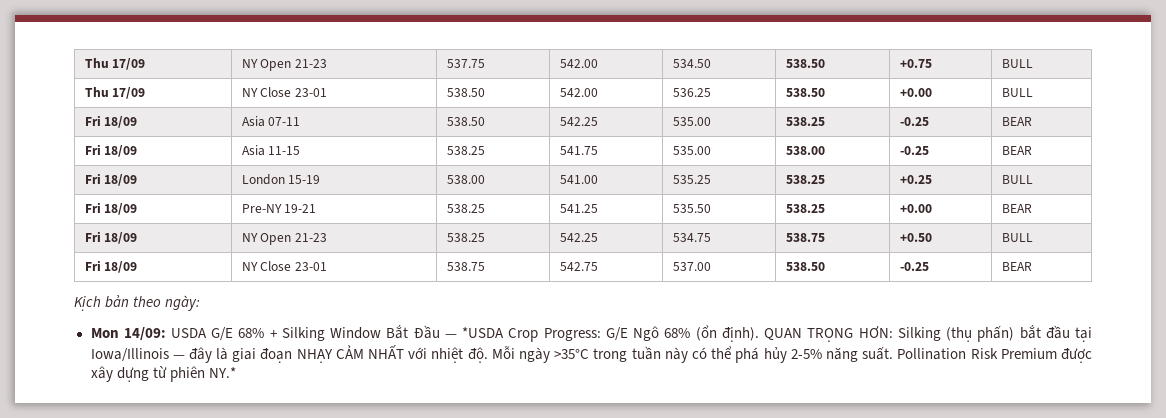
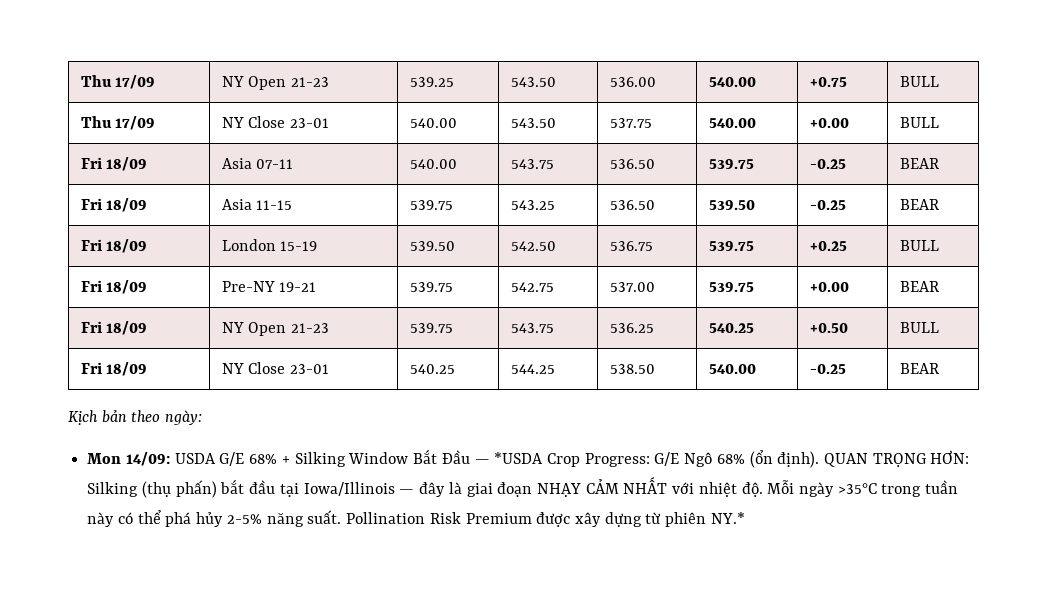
[446,59,485,68] [559,59,598,68] [672,59,711,68] [785,59,825,68] 537.75 | 542.00 | 534.50 | 538.50 -> [409,77,454,87] [510,77,556,87] [609,77,656,87] [708,77,756,87] 539.25 | 543.50 | 536.00 | 540.00
[446,88,485,97] [559,88,598,97] [672,88,711,97] [785,88,825,97] 538.50 | 542.00 | 536.25 | 538.50 -> [409,118,457,128] [510,118,556,128] [609,118,652,128] [708,118,756,128] 540.00 | 543.50 | 537.75 | 540.00
[446,117,485,126] [559,117,598,126] [672,117,711,126] [785,117,825,126] 538.50 | 542.25 | 535.00 | 538.25 -> [409,159,457,169] [510,159,554,169] [609,159,655,169] [708,159,754,169] 540.00 | 543.75 | 536.50 | 539.75
[446,146,485,155] [559,146,598,155] [672,146,711,155] [785,146,825,155] 538.25 | 541.75 | 535.00 | 538.00 -> [409,200,453,210] [510,200,555,210] [609,200,655,210] [708,200,755,210] 539.75 | 543.25 | 536.50 | 539.50
[446,175,485,184] [559,175,598,184] [672,175,711,184] [785,175,825,184] 538.00 | 541.00 | 535.25 | 538.25 -> [409,241,455,251] [510,241,556,251] [609,241,653,251] [708,241,754,251] 539.50 | 542.50 | 536.75 | 539.75
[446,204,485,213] [559,204,598,213] [672,204,711,213] [785,204,825,213] 538.25 | 541.25 | 535.50 | 538.25 -> [409,282,453,292] [510,282,554,292] [609,282,655,292] [708,282,754,292] 539.75 | 542.75 | 537.00 | 539.75
[446,233,485,242] [559,233,598,242] [672,233,711,242] [785,233,825,242] 538.25 | 542.25 | 534.75 | 538.75 -> [409,323,453,333] [510,323,554,333] [609,323,654,333] [708,323,754,333] 539.75 | 543.75 | 536.25 | 540.25
[446,262,485,271] [559,262,598,271] [672,262,711,271] [785,262,825,271] 538.75 | 542.75 | 537.00 | 538.50 -> [409,364,455,374] [510,364,555,374] [609,364,655,374] [708,364,756,374] 540.25 | 544.25 | 538.50 | 540.00

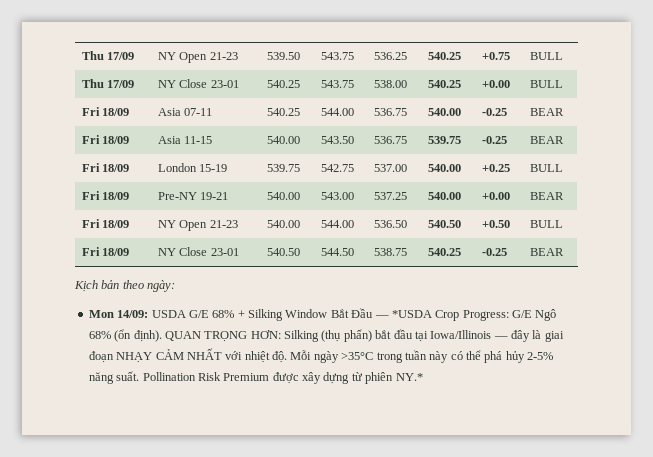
[409,77,454,87] [510,77,556,87] [609,77,656,87] [708,77,756,87] 539.25 | 543.50 | 536.00 | 540.00 -> [267,52,301,60] [321,52,355,60] [374,52,408,60] [428,52,462,60] 539.50 | 543.75 | 536.25 | 540.25
[409,118,457,128] [510,118,556,128] [609,118,652,128] [708,118,756,128] 540.00 | 543.50 | 537.75 | 540.00 -> [267,80,301,88] [321,80,355,88] [374,80,408,88] [428,80,462,88] 540.25 | 543.75 | 538.00 | 540.25
[409,159,457,169] [510,159,554,169] [609,159,655,169] [708,159,754,169] 540.00 | 543.75 | 536.50 | 539.75 -> [267,108,301,116] [321,108,355,116] [374,108,408,116] [428,108,462,116] 540.25 | 544.00 | 536.75 | 540.00
[409,200,453,210] [510,200,555,210] [609,200,655,210] [708,200,755,210] 539.75 | 543.25 | 536.50 | 539.50 -> [267,136,301,144] [321,136,355,144] [374,136,408,144] [428,136,462,144] 540.00 | 543.50 | 536.75 | 539.75
[409,241,455,251] [510,241,556,251] [609,241,653,251] [708,241,754,251] 539.50 | 542.50 | 536.75 | 539.75 -> [267,164,301,172] [321,164,355,172] [374,164,408,172] [428,164,462,172] 539.75 | 542.75 | 537.00 | 540.00
[409,282,453,292] [510,282,554,292] [609,282,655,292] [708,282,754,292] 539.75 | 542.75 | 537.00 | 539.75 -> [267,192,301,200] [321,192,355,200] [374,192,408,200] [428,192,462,200] 540.00 | 543.00 | 537.25 | 540.00
[409,323,453,333] [510,323,554,333] [609,323,654,333] [708,323,754,333] 539.75 | 543.75 | 536.25 | 540.25 -> [267,220,301,228] [321,220,355,228] [374,220,408,228] [428,220,462,228] 540.00 | 544.00 | 536.50 | 540.50
[409,364,455,374] [510,364,555,374] [609,364,655,374] [708,364,756,374] 540.25 | 544.25 | 538.50 | 540.00 -> [267,248,301,256] [321,248,355,256] [374,248,408,256] [428,248,462,256] 540.50 | 544.50 | 538.75 | 540.25

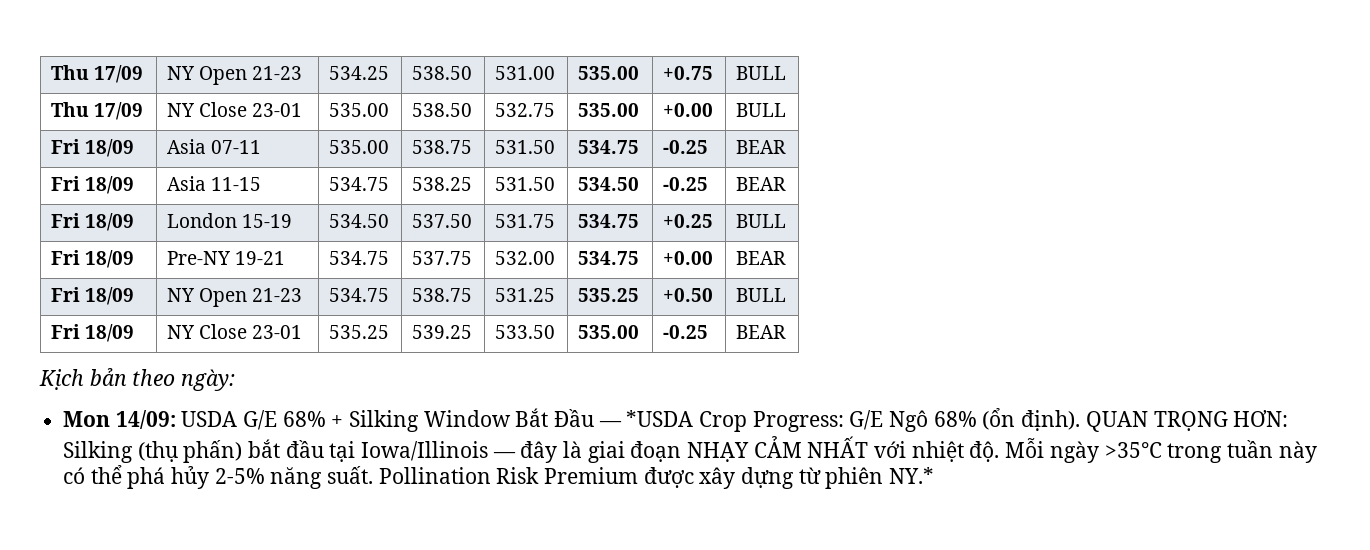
[267,52,301,60] [321,52,355,60] [374,52,408,60] [428,52,462,60] 539.50 | 543.75 | 536.25 | 540.25 -> [329,66,390,80] [412,66,473,80] [495,66,556,80] [578,66,640,80] 534.25 | 538.50 | 531.00 | 535.00
[267,80,301,88] [321,80,355,88] [374,80,408,88] [428,80,462,88] 540.25 | 543.75 | 538.00 | 540.25 -> [329,103,390,117] [412,103,473,117] [495,103,556,117] [578,103,640,117] 535.00 | 538.50 | 532.75 | 535.00
[267,108,301,116] [321,108,355,116] [374,108,408,116] [428,108,462,116] 540.25 | 544.00 | 536.75 | 540.00 -> [329,140,390,154] [412,140,473,154] [495,140,556,154] [578,140,640,154] 535.00 | 538.75 | 531.50 | 534.75
[267,136,301,144] [321,136,355,144] [374,136,408,144] [428,136,462,144] 540.00 | 543.50 | 536.75 | 539.75 -> [329,177,390,191] [412,177,473,191] [495,177,556,191] [578,177,640,191] 534.75 | 538.25 | 531.50 | 534.50
[267,164,301,172] [321,164,355,172] [374,164,408,172] [428,164,462,172] 539.75 | 542.75 | 537.00 | 540.00 -> [329,214,390,228] [412,214,473,228] [495,214,556,228] [578,214,640,228] 534.50 | 537.50 | 531.75 | 534.75
[267,192,301,200] [321,192,355,200] [374,192,408,200] [428,192,462,200] 540.00 | 543.00 | 537.25 | 540.00 -> [329,251,390,265] [412,251,473,265] [495,251,556,265] [578,251,640,265] 534.75 | 537.75 | 532.00 | 534.75
[267,220,301,228] [321,220,355,228] [374,220,408,228] [428,220,462,228] 540.00 | 544.00 | 536.50 | 540.50 -> [329,288,390,302] [412,288,473,302] [495,288,556,302] [578,288,640,302] 534.75 | 538.75 | 531.25 | 535.25
[267,248,301,256] [321,248,355,256] [374,248,408,256] [428,248,462,256] 540.50 | 544.50 | 538.75 | 540.25 -> [329,325,390,339] [412,325,473,339] [495,325,556,339] [578,325,640,339] 535.25 | 539.25 | 533.50 | 535.00

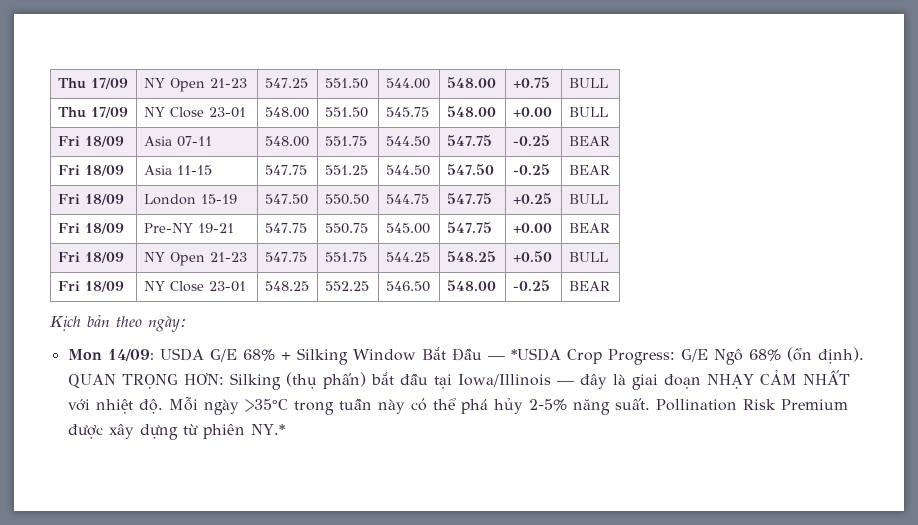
[329,66,390,80] [412,66,473,80] [495,66,556,80] [578,66,640,80] 534.25 | 538.50 | 531.00 | 535.00 -> [264,78,308,88] [324,78,368,89] [385,78,430,89] [446,77,496,88] 547.25 | 551.50 | 544.00 | 548.00
[329,103,390,117] [412,103,473,117] [495,103,556,117] [578,103,640,117] 535.00 | 538.50 | 532.75 | 535.00 -> [264,107,309,118] [324,107,368,118] [385,107,429,117] [446,106,496,117] 548.00 | 551.50 | 545.75 | 548.00
[329,140,390,154] [412,140,473,154] [495,140,556,154] [578,140,640,154] 535.00 | 538.75 | 531.50 | 534.75 -> [264,136,309,147] [324,136,367,146] [385,136,430,147] [446,135,492,146] 548.00 | 551.75 | 544.50 | 547.75
[329,177,390,191] [412,177,473,191] [495,177,556,191] [578,177,640,191] 534.75 | 538.25 | 531.50 | 534.50 -> [264,165,307,175] [324,165,368,175] [385,165,430,176] [446,164,494,175] 547.75 | 551.25 | 544.50 | 547.50
[329,214,390,228] [412,214,473,228] [495,214,556,228] [578,214,640,228] 534.50 | 537.50 | 531.75 | 534.75 -> [264,194,308,205] [324,194,369,205] [385,194,429,204] [446,193,492,204] 547.50 | 550.50 | 544.75 | 547.75
[329,251,390,265] [412,251,473,265] [495,251,556,265] [578,251,640,265] 534.75 | 537.75 | 532.00 | 534.75 -> [264,223,307,233] [324,223,368,234] [385,223,430,234] [446,222,492,233] 547.75 | 550.75 | 545.00 | 547.75
[329,288,390,302] [412,288,473,302] [495,288,556,302] [578,288,640,302] 534.75 | 538.75 | 531.25 | 535.25 -> [264,252,307,262] [324,252,367,262] [385,252,430,262] [446,251,496,262] 547.75 | 551.75 | 544.25 | 548.25
[329,325,390,339] [412,325,473,339] [495,325,556,339] [578,325,640,339] 535.25 | 539.25 | 533.50 | 535.00 -> [264,281,309,291] [324,281,369,291] [385,281,430,292] [446,280,496,291] 548.25 | 552.25 | 546.50 | 548.00

